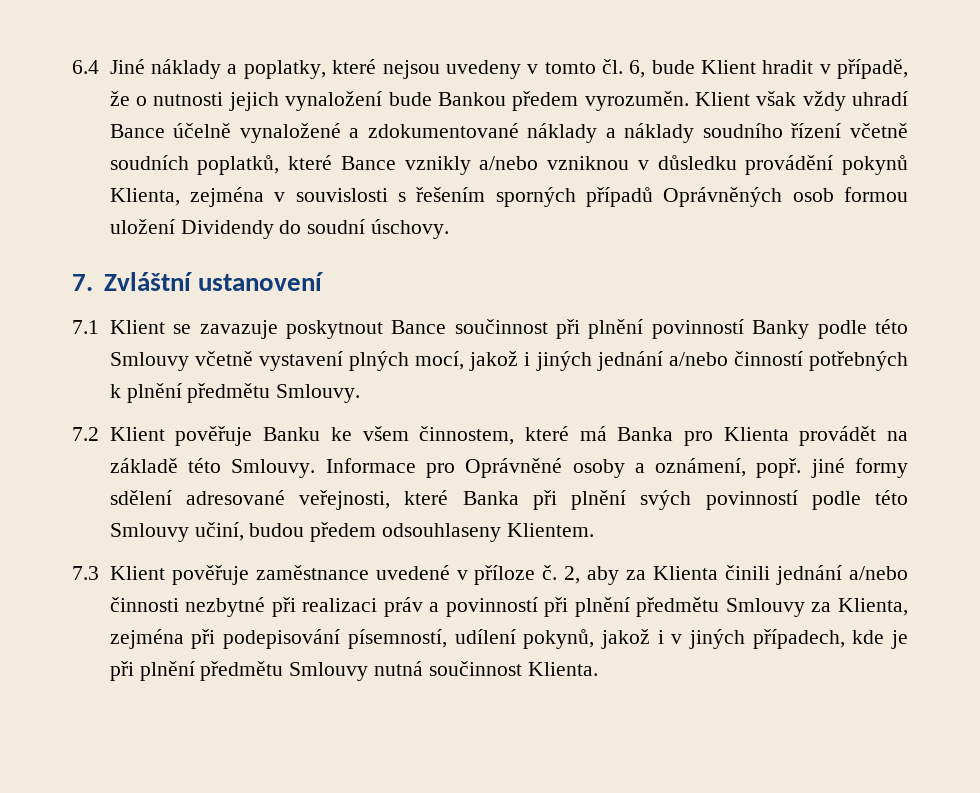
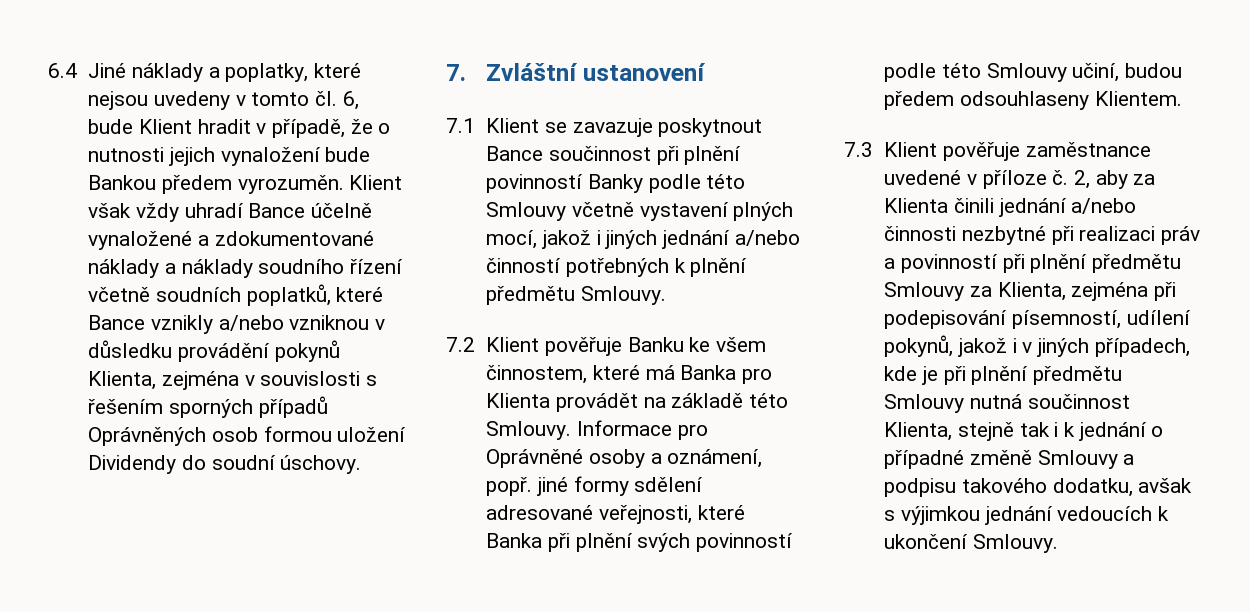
[527,662,598,676] Klienta. -> [884,422,1164,441] [884,450,1135,469] [884,478,1193,497] [884,506,1170,525] [884,534,1059,553] Klienta, stejně tak i k jednání o případné změně Smlouvy a podpisu takového dodatku, avšak s výjimkou jednání vedoucích k ukončení Smlouvy.

